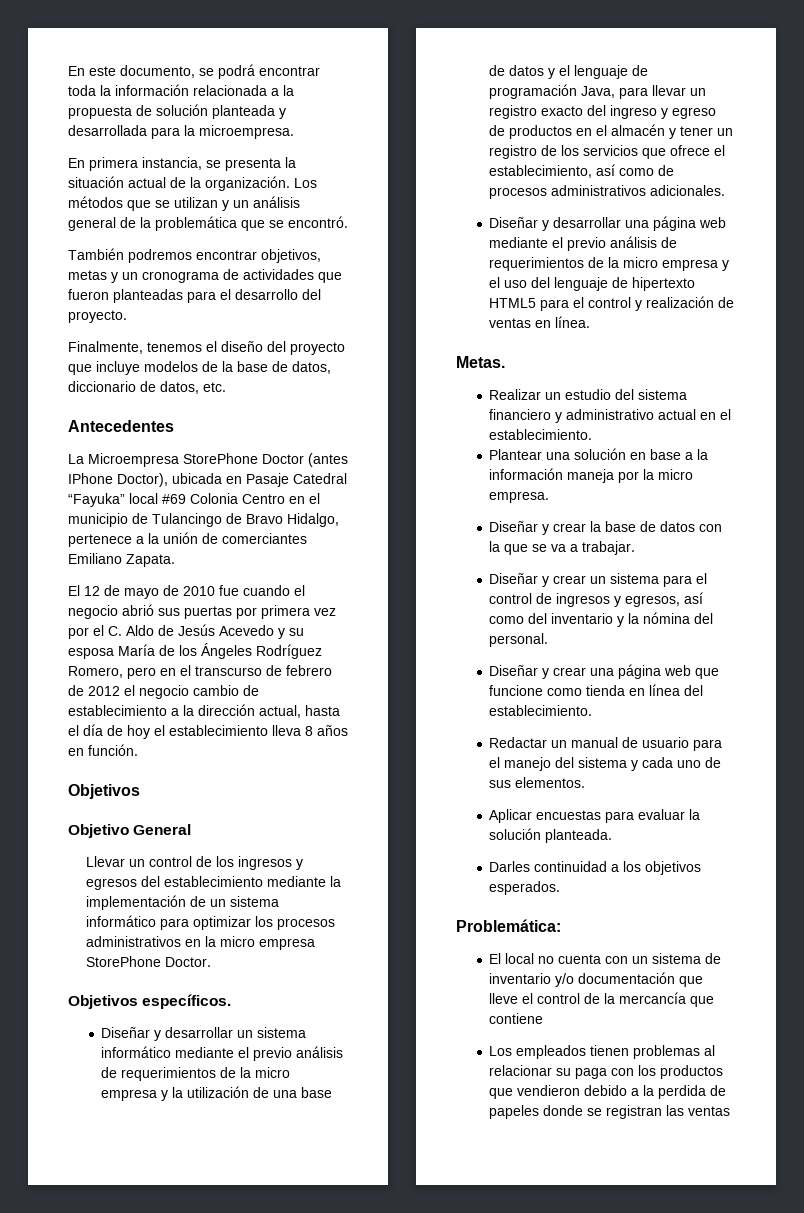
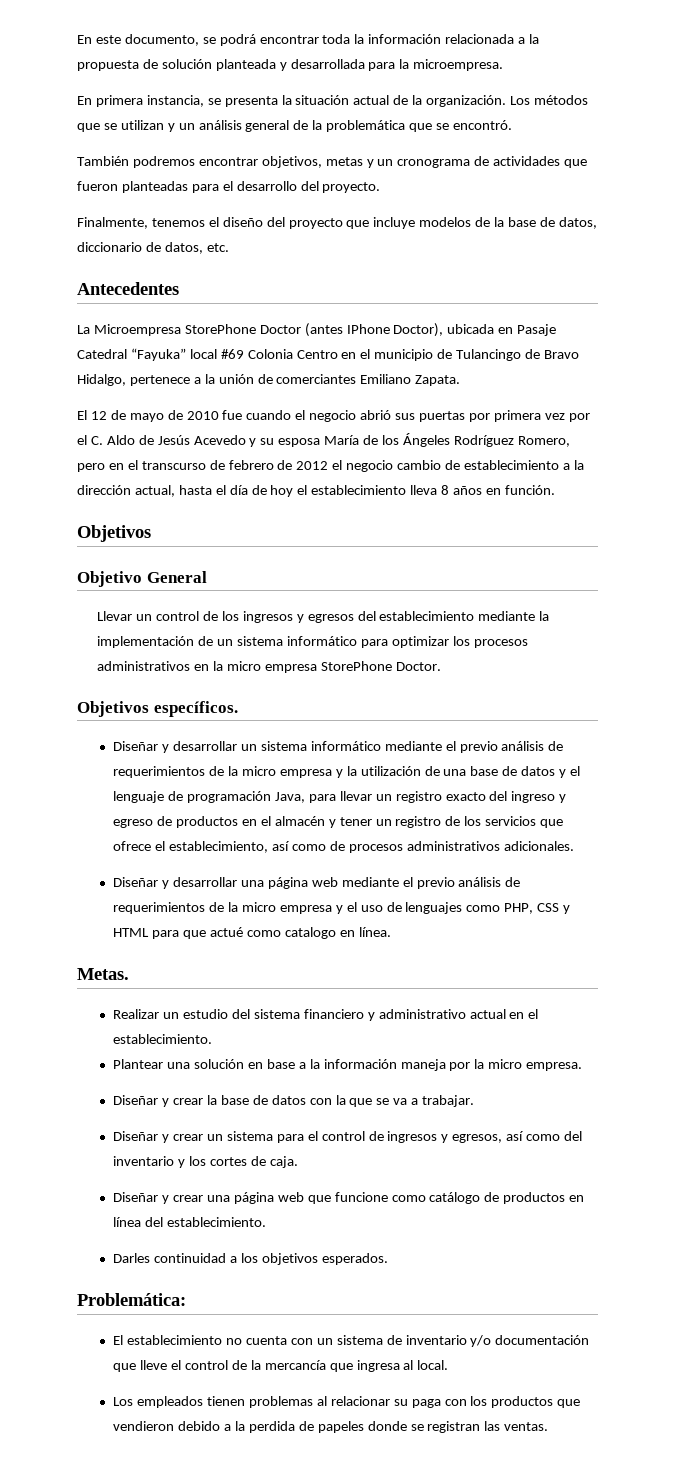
[531,277,696,291] [489,296,735,311] [489,318,532,328] del lenguaje de hipertexto HTML5 para el control y realización de ventas -> [386,902,571,914] [113,927,336,939] de lenguajes como PHP, CSS y HTML para que actué como catalogo
[628,612,714,624] [489,633,549,647] la nómina del personal. -> [189,1156,298,1168] los cortes de caja.
[586,685,626,696] tienda -> [429,1192,566,1204] catálogo de productos
[489,737,723,751] [489,757,722,771] [489,777,586,788] [489,809,701,823] [489,828,613,843] // Redactar un manual de usuario para el manejo del sistema y cada uno de sus elementos. // Aplicar encuestas para evaluar la solución planteada. -> (267, 1222) none
[505,953,535,964] local -> [127,1335,223,1345] establecimiento
[489,1013,544,1024] contiene -> [356,1360,449,1372] ingresa al local.
[688,1106,731,1116] ventas -> [504,1422,549,1431] ventas.

